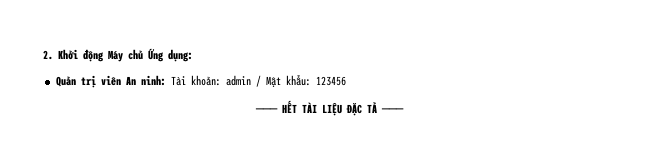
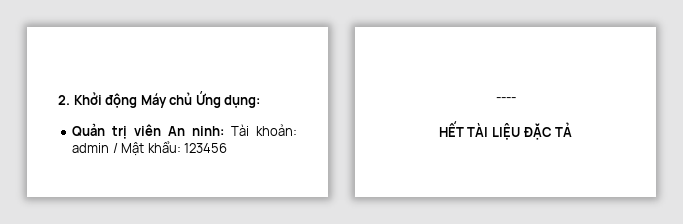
[255,108,278,113] ─── -> [495,97,516,102] ---- //
[381,108,404,113] ─── -> (573, 129) none

